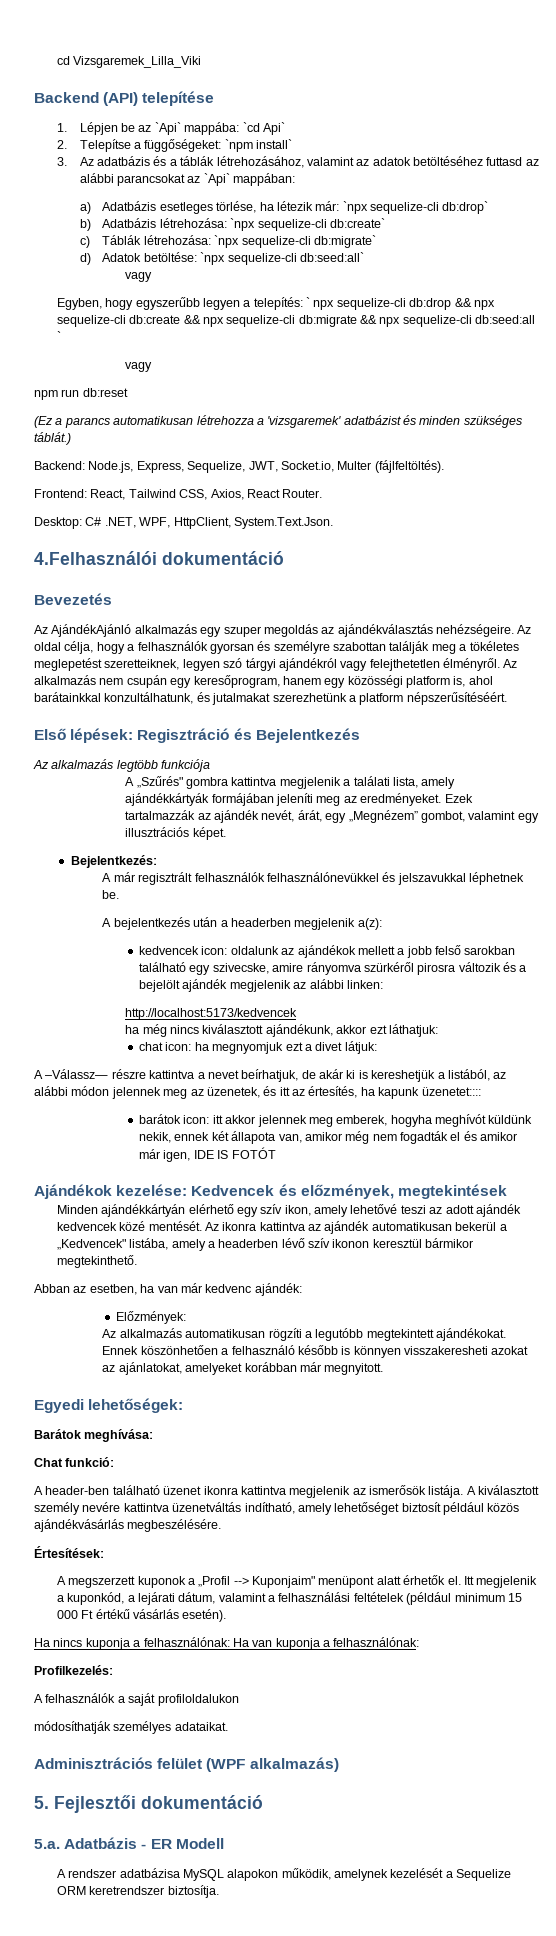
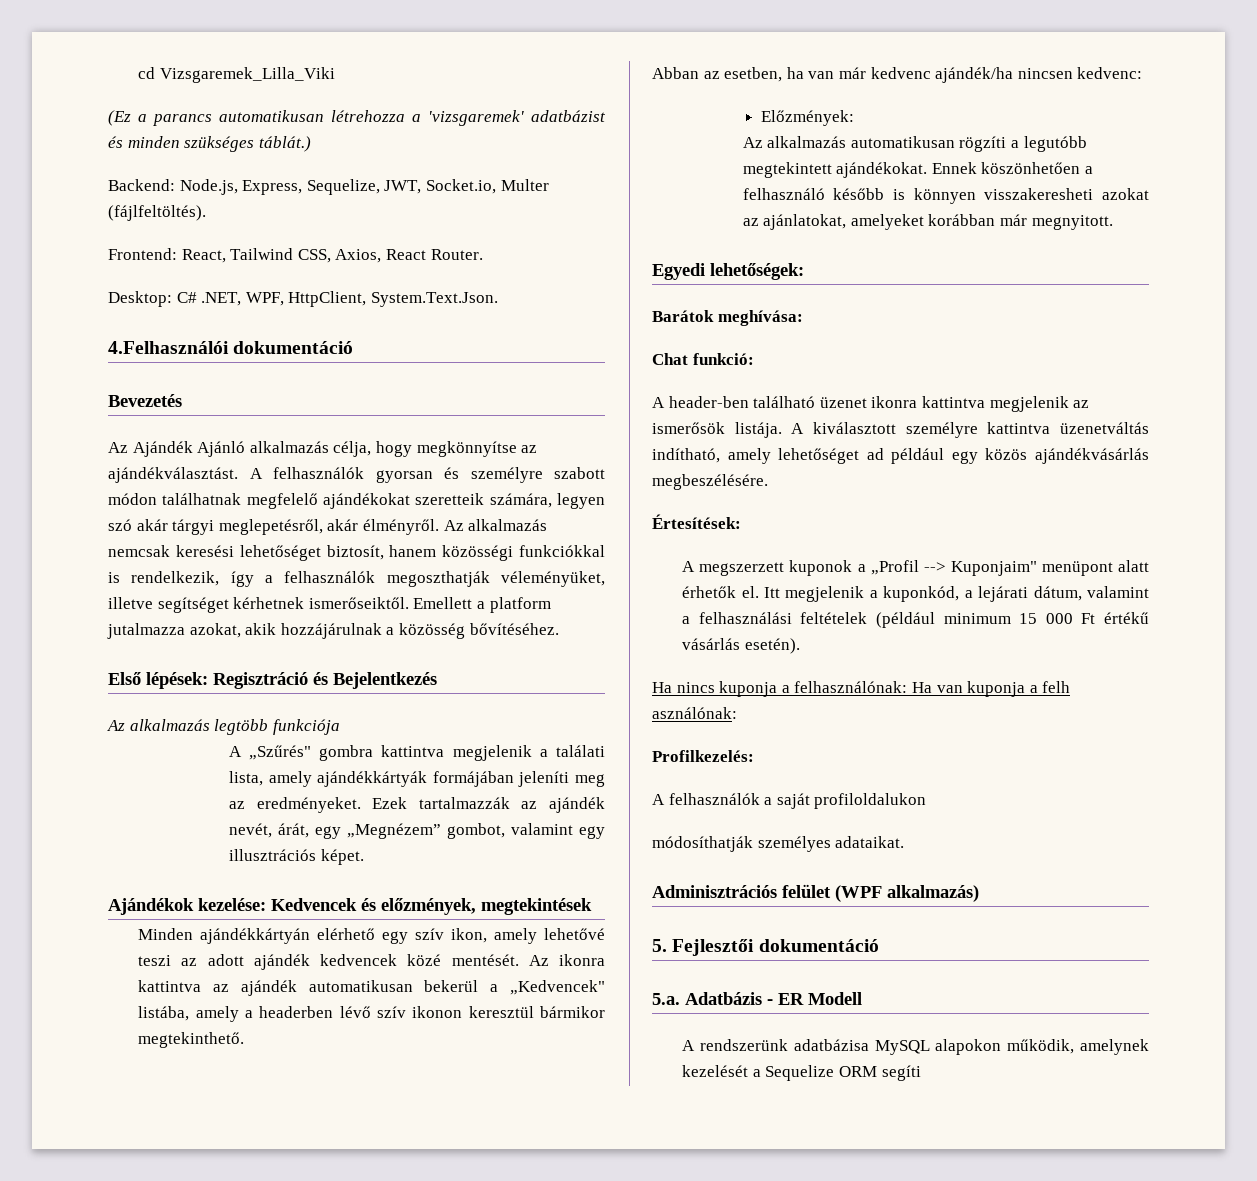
[34,91,215,106] [56,122,285,135] [56,139,293,152] [56,156,539,168] [79,173,296,186] [79,201,489,214] [79,218,385,231] [79,235,376,248] [79,252,364,265] [125,272,153,282] [56,297,495,310] [56,315,536,327] [56,331,61,341] [125,362,153,372] [34,388,128,400] // Backend (API) telepítése // 1. Lépjen be az `Api` mappába: `cd Api` // 2. Telepítse a függőségeket: `npm install` // 3. Az adatbázis és a táblák létrehozásához, valamint az adatok betöltéséhez futtasd az alábbi parancsokat az `Api` mappában: // a) Adatbázis esetleges törlése, ha létezik már: `npx sequelize-cli db:drop` // b) Adatbázis létrehozása: `npx sequelize-cli db:create` // c) Táblák létrehozása: `npx sequelize-cli db:migrate` // d) Adatok betöltése: `npx sequelize-cli db:seed:all` // vagy // Egyben, hogy egyszerűbb legyen a telepítés: ` npx sequelize-cli db:drop && npx sequelize-cli db:create && npx sequelize-cli db:migrate && npx sequelize-cli db:seed:all ` // vagy // npm run db:reset -> (335, 75) none
[51,624,532,637] [34,641,519,654] [34,658,518,671] [34,675,493,688] [34,692,507,705] AjándékAjánló alkalmazás egy szuper megoldás az ajándékválasztás nehézségeire. Az oldal célja, hogy a felhasználók gyorsan és személyre szabottan találják meg a tökéletes meglepetést szeretteiknek, legyen szó tárgyi ajándékról vagy felejthetetlen élményről. Az alkalmazás nem csupán egy keresőprogram, hanem egy közösségi platform is, ahol barátainkkal konzultálhatunk, és jutalmakat szerezhetünk a platform népszerűsítéséért. -> [132,441,538,457] [108,467,605,483] [108,493,605,509] [108,519,548,535] [108,545,605,561] [108,571,605,587] [108,597,551,613] [107,623,559,639] Ajándék Ajánló alkalmazás célja, hogy megkönnyítse az ajándékválasztást. A felhasználók gyorsan és személyre szabott módon találhatnak megfelelő ajándékokat szeretteik számára, legyen szó akár tárgyi meglepetésről, akár élményről. Az alkalmazás nemcsak keresési lehetőséget biztosít, hanem közösségi funkciókkal is rendelkezik, így a felhasználók megoszthatják véleményüket, illetve segítséget kérhetnek ismerőseiktől. Emellett a platform jutalmazza azokat, akik hozzájárulnak a közösség bővítéséhez.
[70,855,157,868] [102,872,525,885] [102,890,120,899] [102,917,382,930] [139,945,516,958] [139,962,527,975] [139,979,383,992] [125,1008,298,1020] [125,1024,438,1037] [139,1041,377,1054] [34,1069,507,1082] [34,1086,481,1099] [139,1114,533,1127] [139,1131,518,1144] [139,1147,276,1162] // Bejelentkezés: // A már regisztrált felhasználók felhasználónevükkel és jelszavukkal léphetnek be. // A bejelentkezés után a headerben megjelenik a(z): // kedvencek icon: oldalunk az ajándékok mellett a jobb felső sarokban található egy szivecske, amire rányomva szürkéről pirosra változik és a bejelölt ajándék megjelenik az alábbi linken: // http://localhost:5173/kedvencek // ha még nincs kiválasztott ajándékunk, akkor ezt láthatjuk: // chat icon: ha megnyomjuk ezt a divet látjuk: // A –Válassz— részre kattintva a nevet beírhatjuk, de akár ki is kereshetjük a listából, az alábbi módon jelennek meg az üzenetek, és itt az értesítés, ha kapunk üzenetet:::: // barátok icon: itt akkor jelennek meg emberek, hogyha meghívót küldünk nekik, ennek két állapota van, amikor még nem fogadták el és amikor már igen, IDE IS FOTÓT -> (364, 857) none
[254,1283,302,1296] ajándék: -> [935,67,1143,83] ajándék/ha nincsen kedvenc:
[34,1502,121,1515] személy nevére -> [905,422,978,438] személyre
[401,1502,484,1515] biztosít például -> [866,448,978,464] ad például egy
[333,1637,420,1647] felhasználónak: -> [1042,681,1071,693] [652,707,737,719] felh asználónak:
[68,1869,117,1878] rendszer -> [700,1039,789,1051] rendszerünk
[89,1885,219,1898] keretrendszer biztosítja. -> [881,1065,921,1081] segíti

